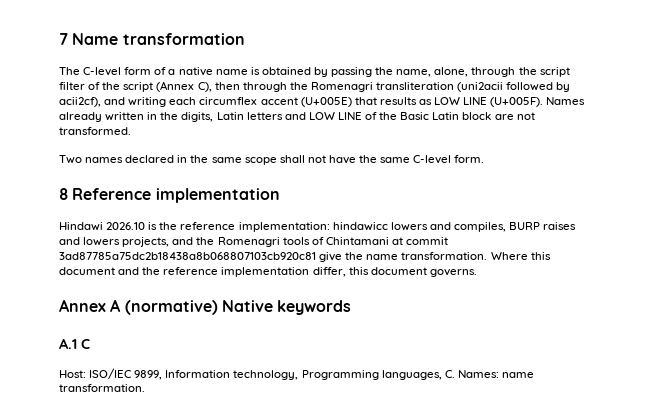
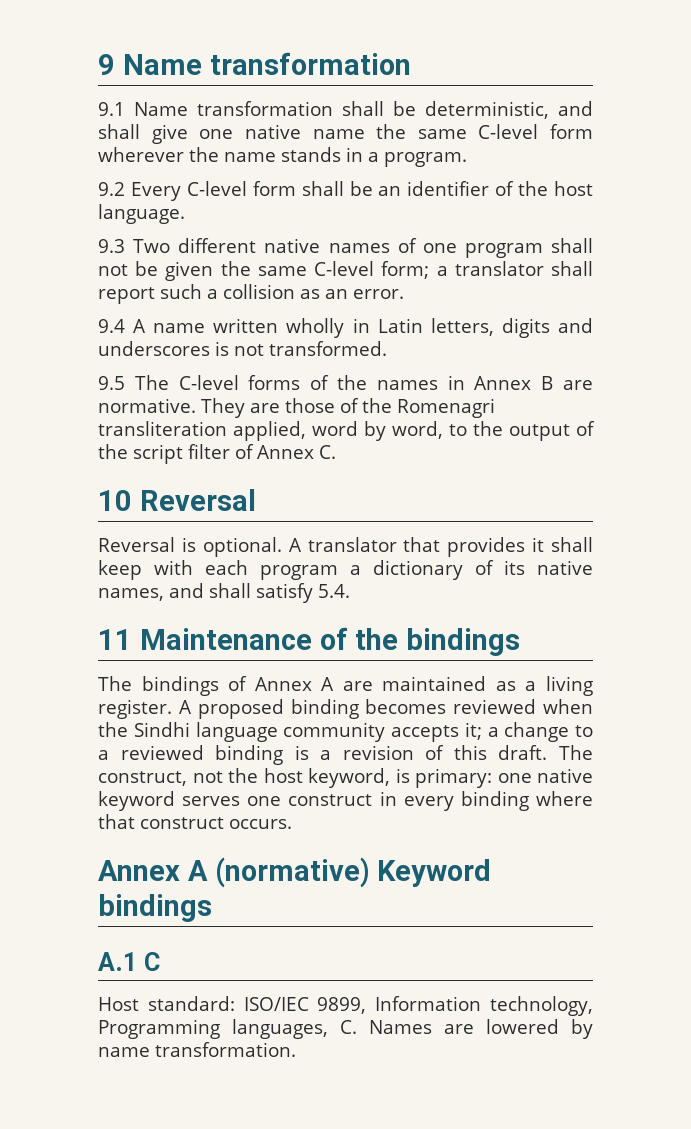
[59,33,68,45] 7 -> [98,54,115,75] 9
[59,67,570,77] [59,81,571,92] [59,97,586,107] [59,112,535,122] [59,127,131,135] [59,155,485,165] [59,188,280,203] [59,222,577,232] [59,237,449,247] [59,252,551,262] [59,267,477,277] The C-level form of a native name is obtained by passing the name, alone, through the script filter of the script (Annex C), then through the Romenagri transliteration (uni2acii followed by acii2cf), and writing each circumflex accent (U+005E) that results as LOW LINE (U+005F). Names already written in the digits, Latin letters and LOW LINE of the Basic Latin block are not transformed. // Two names declared in the same scope shall not have the same C-level form. // 8 Reference implementation // Hindawi 2026.10 is the reference implementation: hindawicc lowers and compiles, BURP raises and lowers projects, and the Romenagri tools of Chintamani at commit 3ad87785a75dc2b18438a8b068807103cb920c81 give the name transformation. Where this document and the reference implementation differ, this document governs. -> [98,101,593,119] [98,124,593,144] [98,147,467,167] [98,181,593,201] [98,204,185,224] [98,238,593,258] [98,261,593,281] [98,284,404,304] [98,318,593,338] [98,341,387,356] [98,375,593,390] [98,398,495,418] [98,421,595,441] [98,444,336,464] [98,489,256,511] [98,537,593,557] [98,560,593,580] [98,583,350,603] [98,627,521,656] [98,676,593,696] [98,699,593,719] [98,722,593,742] [98,745,593,765] [98,768,593,788] [98,791,594,811] [98,814,292,829] 9.1 Name transformation shall be deterministic, and shall give one native name the same C-level form wherever the name stands in a program. // 9.2 Every C-level form shall be an identifier of the host language. // 9.3 Two different native names of one program shall not be given the same C-level form; a translator shall report such a collision as an error. // 9.4 A name written wholly in Latin letters, digits and underscores is not transformed. // 9.5 The C-level forms of the names in Annex B are normative. They are those of the Romenagri transliteration applied, word by word, to the output of the script filter of Annex C. // 10 Reversal // Reversal is optional. A translator that provides it shall keep with each program a dictionary of its native names, and shall satisfy 5.4. // 11 Maintenance of the bindings // The bindings of Annex A are maintained as a living register. A proposed binding becomes reviewed when the Sindhi language community accepts it; a change to a reviewed binding is a revision of this draft. The construct, not the host keyword, is primary: one native keyword serves one construct in every binding where that construct occurs.
[221,300,352,315] Native keywords -> [377,859,492,887] [98,894,212,922] Keyword bindings
[59,370,86,378] Host: -> [98,996,235,1011] Host standard:
[457,370,499,378] Names: -> [369,1019,593,1039] Names are lowered by

